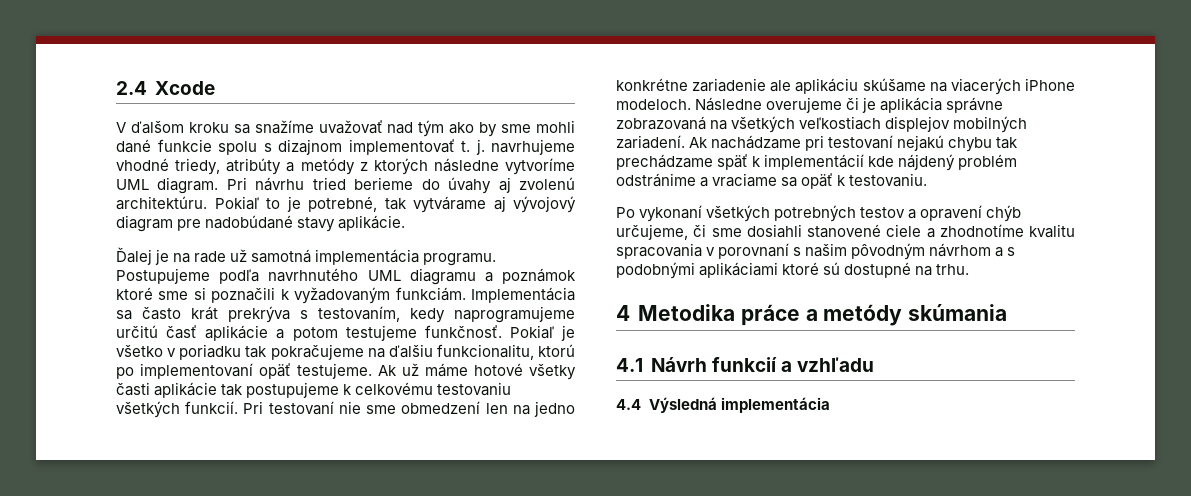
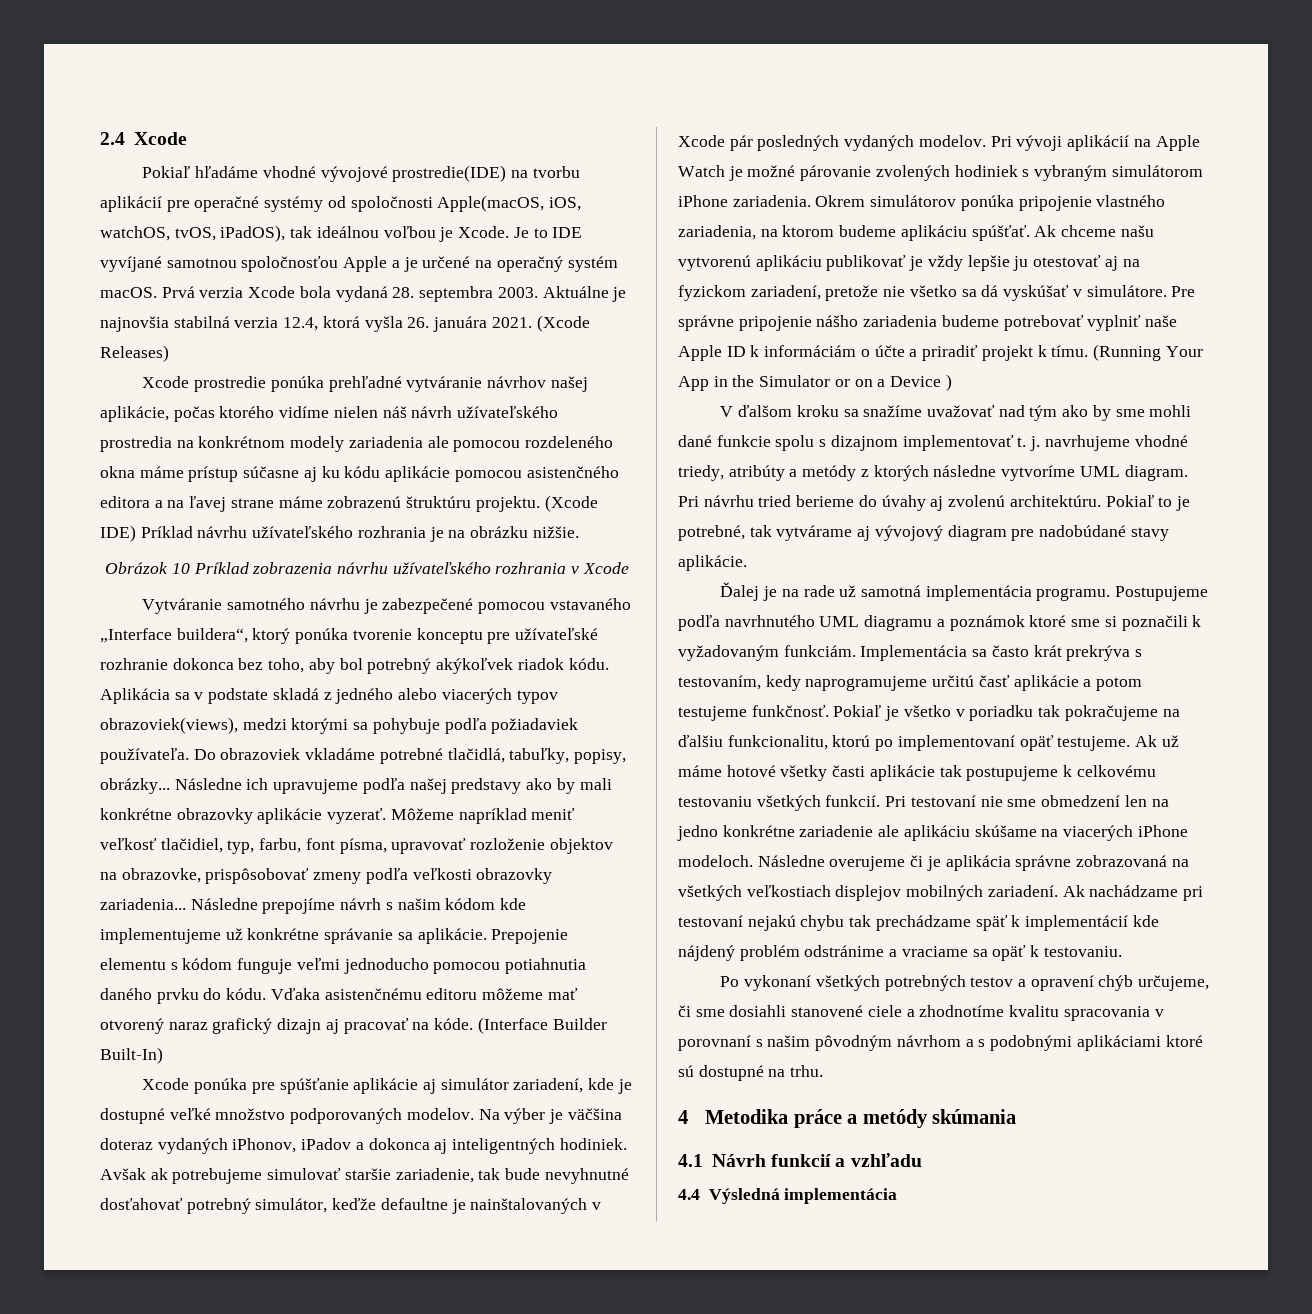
(215, 88) none -> [142,165,580,182] [100,195,582,212] [100,225,583,242] [100,256,618,272] [100,286,627,302] [100,315,590,332] [100,345,169,362] [142,376,588,392] [100,406,559,422] [100,436,614,452] [100,466,619,482] [100,495,598,512] [100,525,579,542] [105,562,629,574] [142,598,631,614] [100,628,599,644] [100,658,609,674] [100,688,558,704] [100,717,579,734] [100,748,627,764] [100,778,612,794] [100,808,576,824] [100,838,613,854] [100,868,553,884] [100,898,527,914] [100,928,569,944] [100,958,587,974] [100,988,578,1004] [100,1017,607,1034] [100,1047,163,1064] [142,1078,632,1094] [100,1108,622,1124] [100,1138,627,1154] [100,1168,629,1184] [100,1198,602,1214] [678,135,1200,151] [678,165,1203,181] [678,195,1166,211] [678,225,1154,241] [678,255,1140,271] [678,285,1196,301] [678,315,1178,331] [678,344,1203,361] [678,374,952,391] // Pokiaľ hľadáme vhodné vývojové prostredie(IDE) na tvorbu aplikácií pre operačné systémy od spoločnosti Apple(macOS, iOS, watchOS, tvOS, iPadOS), tak ideálnou voľbou je Xcode. Je to IDE vyvíjané samotnou spoločnosťou Apple a je určené na operačný systém macOS. Prvá verzia Xcode bola vydaná 28. septembra 2003. Aktuálne je najnovšia stabilná verzia 12.4, ktorá vyšla 26. januára 2021. (Xcode Releases) // Xcode prostredie ponúka prehľadné vytváranie návrhov našej aplikácie, počas ktorého vidíme nielen náš návrh užívateľského prostredia na konkrétnom modely zariadenia ale pomocou rozdeleného okna máme prístup súčasne aj ku kódu aplikácie pomocou asistenčného editora a na ľavej strane máme zobrazenú štruktúru projektu. (Xcode IDE) Príklad návrhu užívateľského rozhrania je na obrázku nižšie. // Obrázok 10 Príklad zobrazenia návrhu užívateľského rozhrania v Xcode // Vytváranie samotného návrhu je zabezpečené pomocou vstavaného „Interface buildera“, ktorý ponúka tvorenie konceptu pre užívateľské rozhranie dokonca bez toho, aby bol potrebný akýkoľvek riadok kódu. Aplikácia sa v podstate skladá z jedného alebo viacerých typov obrazoviek(views), medzi ktorými sa pohybuje podľa požiadaviek používateľa. Do obrazoviek vkladáme potrebné tlačidlá, tabuľky, popisy, obrázky... Následne ich upravujeme podľa našej predstavy ako by mali konkrétne obrazovky aplikácie vyzerať. Môžeme napríklad meniť veľkosť tlačidiel, typ, farbu, font písma, upravovať rozloženie objektov na obrazovke, prispôsobovať zmeny podľa veľkosti obrazovky zariadenia... Následne prepojíme návrh s našim kódom kde implementujeme už konkrétne správanie sa aplikácie. Prepojenie elementu s kódom funguje veľmi jednoducho pomocou potiahnutia daného prvku do kódu. Vďaka asistenčnému editoru môžeme mať otvorený naraz grafický dizajn aj pracovať na kóde. (Interface Builder Built-In) // Xcode ponúka pre spúšťanie aplikácie aj simulátor zariadení, kde je dostupné veľké množstvo podporovaných modelov. Na výber je väčšina doteraz vydaných iPhonov, iPadov a dokonca aj inteligentných hodiniek. Avšak ak potrebujeme simulovať staršie zariadenie, tak bude nevyhnutné dosťahovať potrebný simulátor, keďže defaultne je nainštalovaných v Xcode pár posledných vydaných modelov. Pri vývoji aplikácií na Apple Watch je možné párovanie zvolených hodiniek s vybraným simulátorom iPhone zariadenia. Okrem simulátorov ponúka pripojenie vlastného zariadenia, na ktorom budeme aplikáciu spúšťať. Ak chceme našu vytvorenú aplikáciu publikovať je vždy lepšie ju otestovať aj na fyzickom zariadení, pretože nie všetko sa dá vyskúšať v simulátore. Pre správne pripojenie nášho zariadenia budeme potrebovať vyplniť naše Apple ID k informáciám o účte a priradiť projekt k tímu. (Running Your App in the Simulator or on a Device )

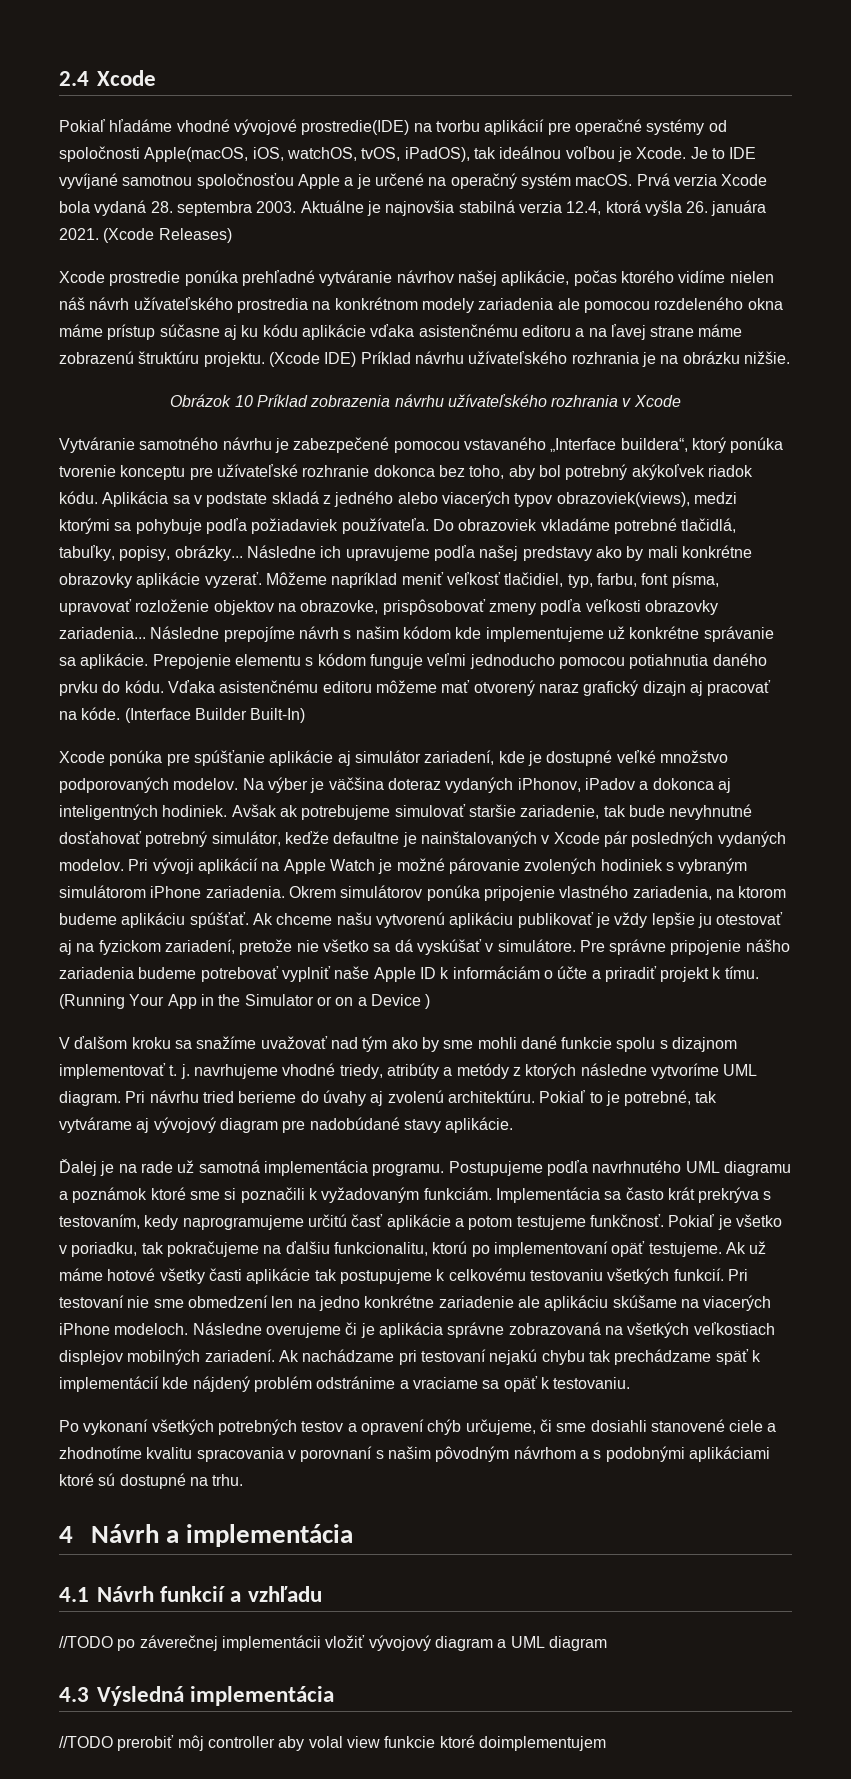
[454,466,619,482] [100,496,150,508] pomocou asistenčného editora -> [370,324,571,337] vďaka asistenčnému editoru
[969,705,1034,721] poriadku -> [71,1242,138,1257] poriadku,
[705,1109,1017,1128] Metodika práce a metódy skúmania -> [90,1524,354,1547] Návrh a implementácia
[678,1188,898,1204] 4.4 Výsledná implementácia -> [59,1635,607,1651] [59,1686,335,1706] [59,1735,606,1751] //TODO po záverečnej implementácii vložiť vývojový diagram a UML diagram // 4.3 Výsledná implementácia // //TODO prerobiť môj controller aby volal view funkcie ktoré doimplementujem

